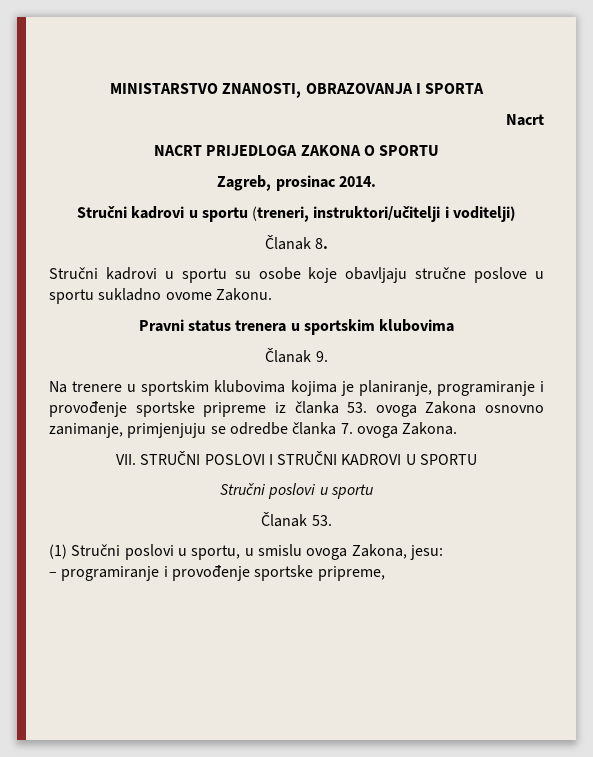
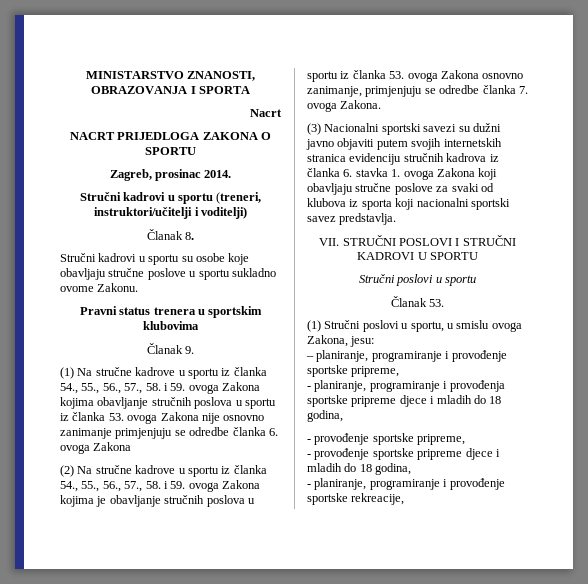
[49,380,544,396] [49,401,267,417] Na trenere u sportskim klubovima kojima je planiranje, programiranje i provođenje sportske pripreme -> [60,367,267,379] [60,382,260,394] [60,397,276,409] [60,412,265,424] [60,427,278,439] [60,442,132,454] [60,465,267,477] [60,480,260,492] [60,495,255,507] [307,71,338,82] (1) Na stručne kadrove u sportu iz članka 54., 55., 56., 57., 58. i 59. ovoga Zakona kojima obavljanje stručnih poslova u sportu iz članka 53. ovoga Zakona nije osnovno zanimanje primjenjuju se odredbe članka 6. ovoga Zakona // (2) Na stručne kadrove u sportu iz članka 54., 55., 56., 57., 58. i 59. ovoga Zakona kojima je obavljanje stručnih poslova u sportu
(458, 428) none -> [307,123,501,135] [306,138,502,150] [307,153,499,165] [307,168,498,180] [307,183,494,195] [307,198,510,210] [307,213,397,225] // (3) Nacionalni sportski savezi su dužni javno objaviti putem svojih internetskih stranica evidenciju stručnih kadrova iz članka 6. stavka 1. ovoga Zakona koji obavljaju stručne poslove za svaki od klubova iz sporta koji nacionalni sportski savez predstavlja.
(57, 574) none -> [316,350,369,362] planiranje,
(385, 573) none -> [307,380,505,392] [307,395,502,407] [307,410,343,422] [307,433,466,445] [307,448,500,460] [307,463,412,475] [307,478,505,490] [307,493,405,505] // - planiranje, programiranje i provođenja sportske pripreme djece i mladih do 18 godina, // - provođenje sportske pripreme, // - provođenje sportske pripreme djece i mladih do 18 godina, // - planiranje, programiranje i provođenje sportske rekreacije,

